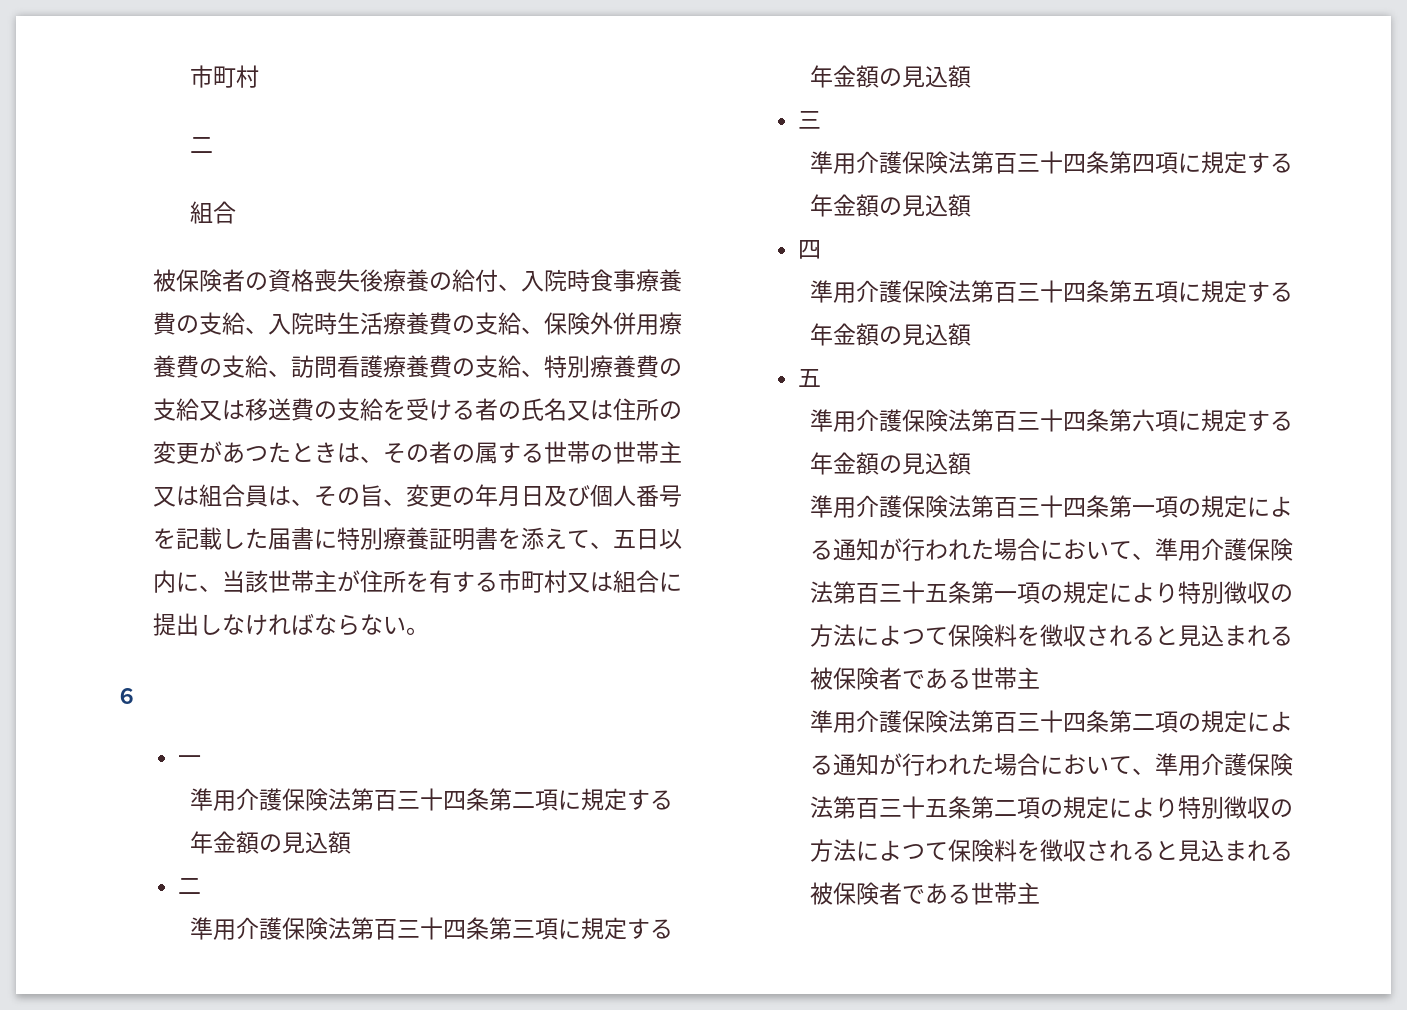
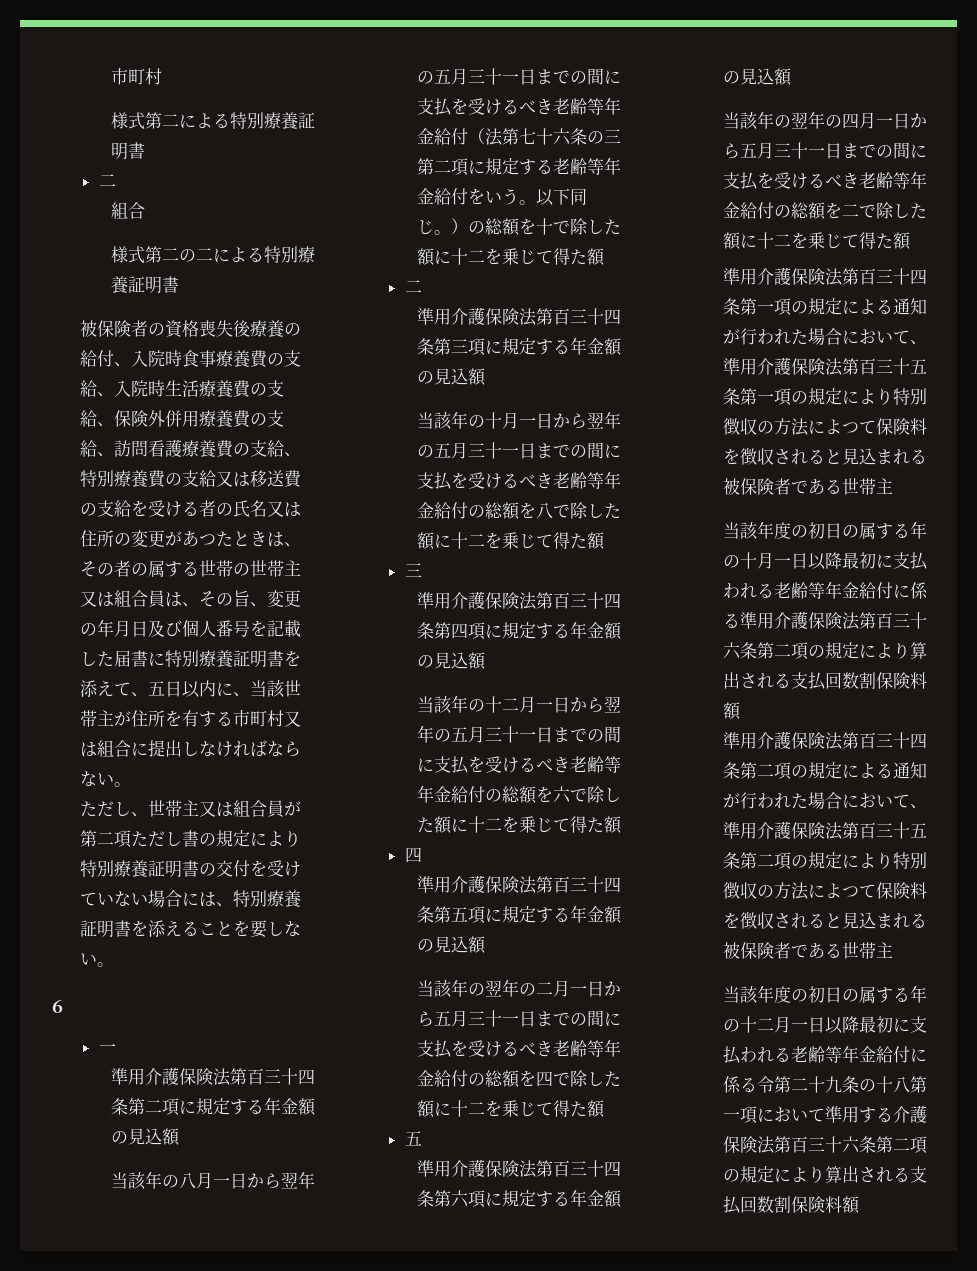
[190,137,214,153] [190,201,237,224] 二 // 組合 -> [111,112,316,130] [111,142,146,160] [98,174,116,187] [111,202,146,219] [111,246,316,264] [111,276,180,294] 様式第二による特別療養証明書 // 二 // 組合 // 様式第二の二による特別療養証明書
(430, 631) none -> [80,800,302,817] [80,830,302,848] [80,860,302,878] [80,890,302,908] [80,920,302,938] [80,953,115,967] // ただし、世帯主又は組合員が第二項ただし書の規定により特別療養証明書の交付を受けていない場合には、特別療養証明書を添えることを要しない。
(352, 842) none -> [111,1171,316,1190] [417,68,622,85] [417,97,622,116] [417,128,622,146] [417,157,622,176] [417,188,588,206] [417,218,622,236] [417,248,606,266] // 当該年の八月一日から翌年の五月三十一日までの間に支払を受けるべき老齢等年金給付（法第七十六条の三第二項に規定する老齢等年金給付をいう。以下同じ。）の総額を十で除した額に十二を乗じて得た額
(972, 76) none -> [417,411,622,430] [417,442,622,459] [417,471,622,490] [417,502,622,520] [417,532,606,550] // 当該年の十月一日から翌年の五月三十一日までの間に支払を受けるべき老齢等年金給付の総額を八で除した額に十二を乗じて得た額
(972, 205) none -> [417,695,622,714] [417,725,622,743] [417,756,622,774] [417,785,622,804] [417,816,623,834] // 当該年の十二月一日から翌年の五月三十一日までの間に支払を受けるべき老齢等年金給付の総額を六で除した額に十二を乗じて得た額
(972, 334) none -> [417,979,622,998] [417,1010,622,1027] [417,1039,622,1058] [417,1070,622,1088] [417,1100,606,1118] // 当該年の翌年の二月一日から五月三十一日までの間に支払を受けるべき老齢等年金給付の総額を四で除した額に十二を乗じて得た額
(972, 463) none -> [723,111,928,130] [723,142,928,159] [723,171,928,190] [723,202,928,220] [723,232,912,250] // 当該年の翌年の四月一日から五月三十一日までの間に支払を受けるべき老齢等年金給付の総額を二で除した額に十二を乗じて得た額
(1041, 678) none -> [723,521,928,540] [723,552,929,570] [723,581,929,599] [723,611,928,630] [723,642,928,660] [723,672,928,690] [723,702,742,720] // 当該年度の初日の属する年の十月一日以降最初に支払われる老齢等年金給付に係る準用介護保険法第百三十六条第二項の規定により算出される支払回数割保険料額
(1041, 893) none -> [723,985,928,1004] [723,1016,928,1034] [723,1045,928,1064] [723,1076,928,1093] [723,1105,928,1124] [723,1136,928,1154] [723,1166,928,1183] [723,1196,861,1214] // 当該年度の初日の属する年の十二月一日以降最初に支払われる老齢等年金給付に係る令第二十九条の十八第一項において準用する介護保険法第百三十六条第二項の規定により算出される支払回数割保険料額

